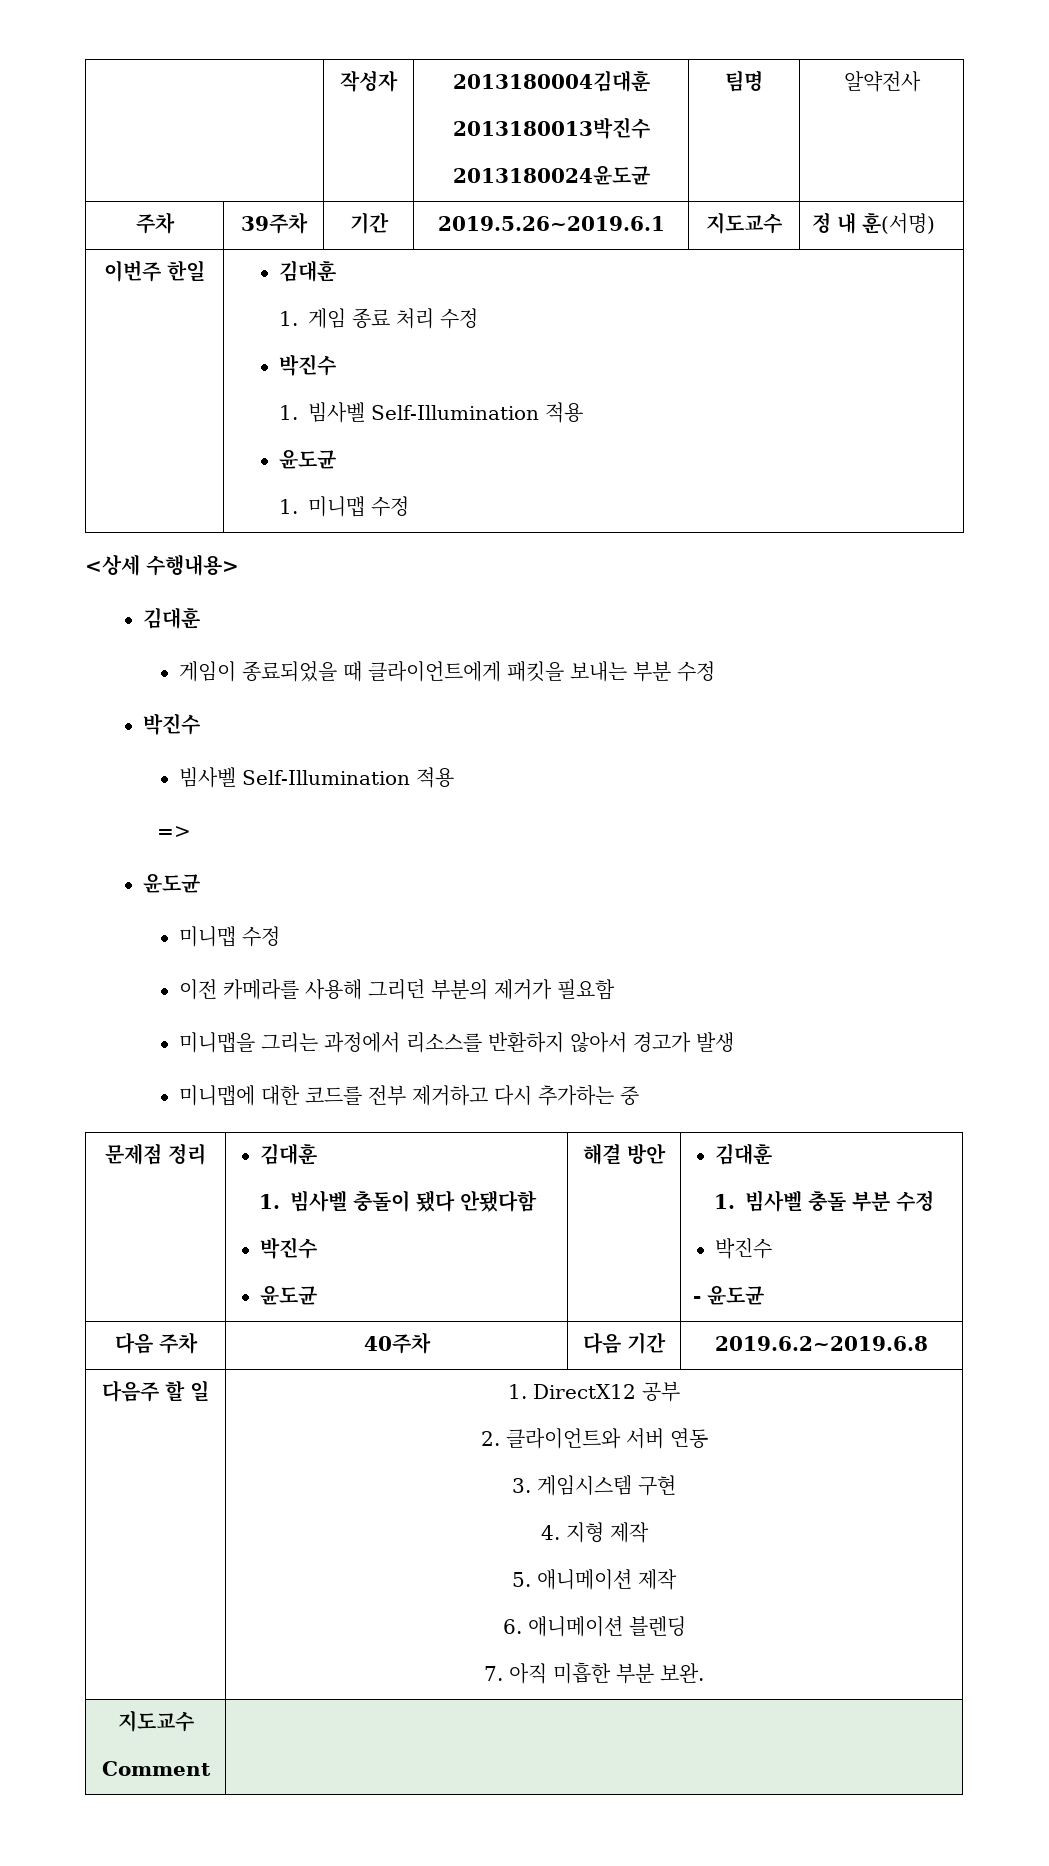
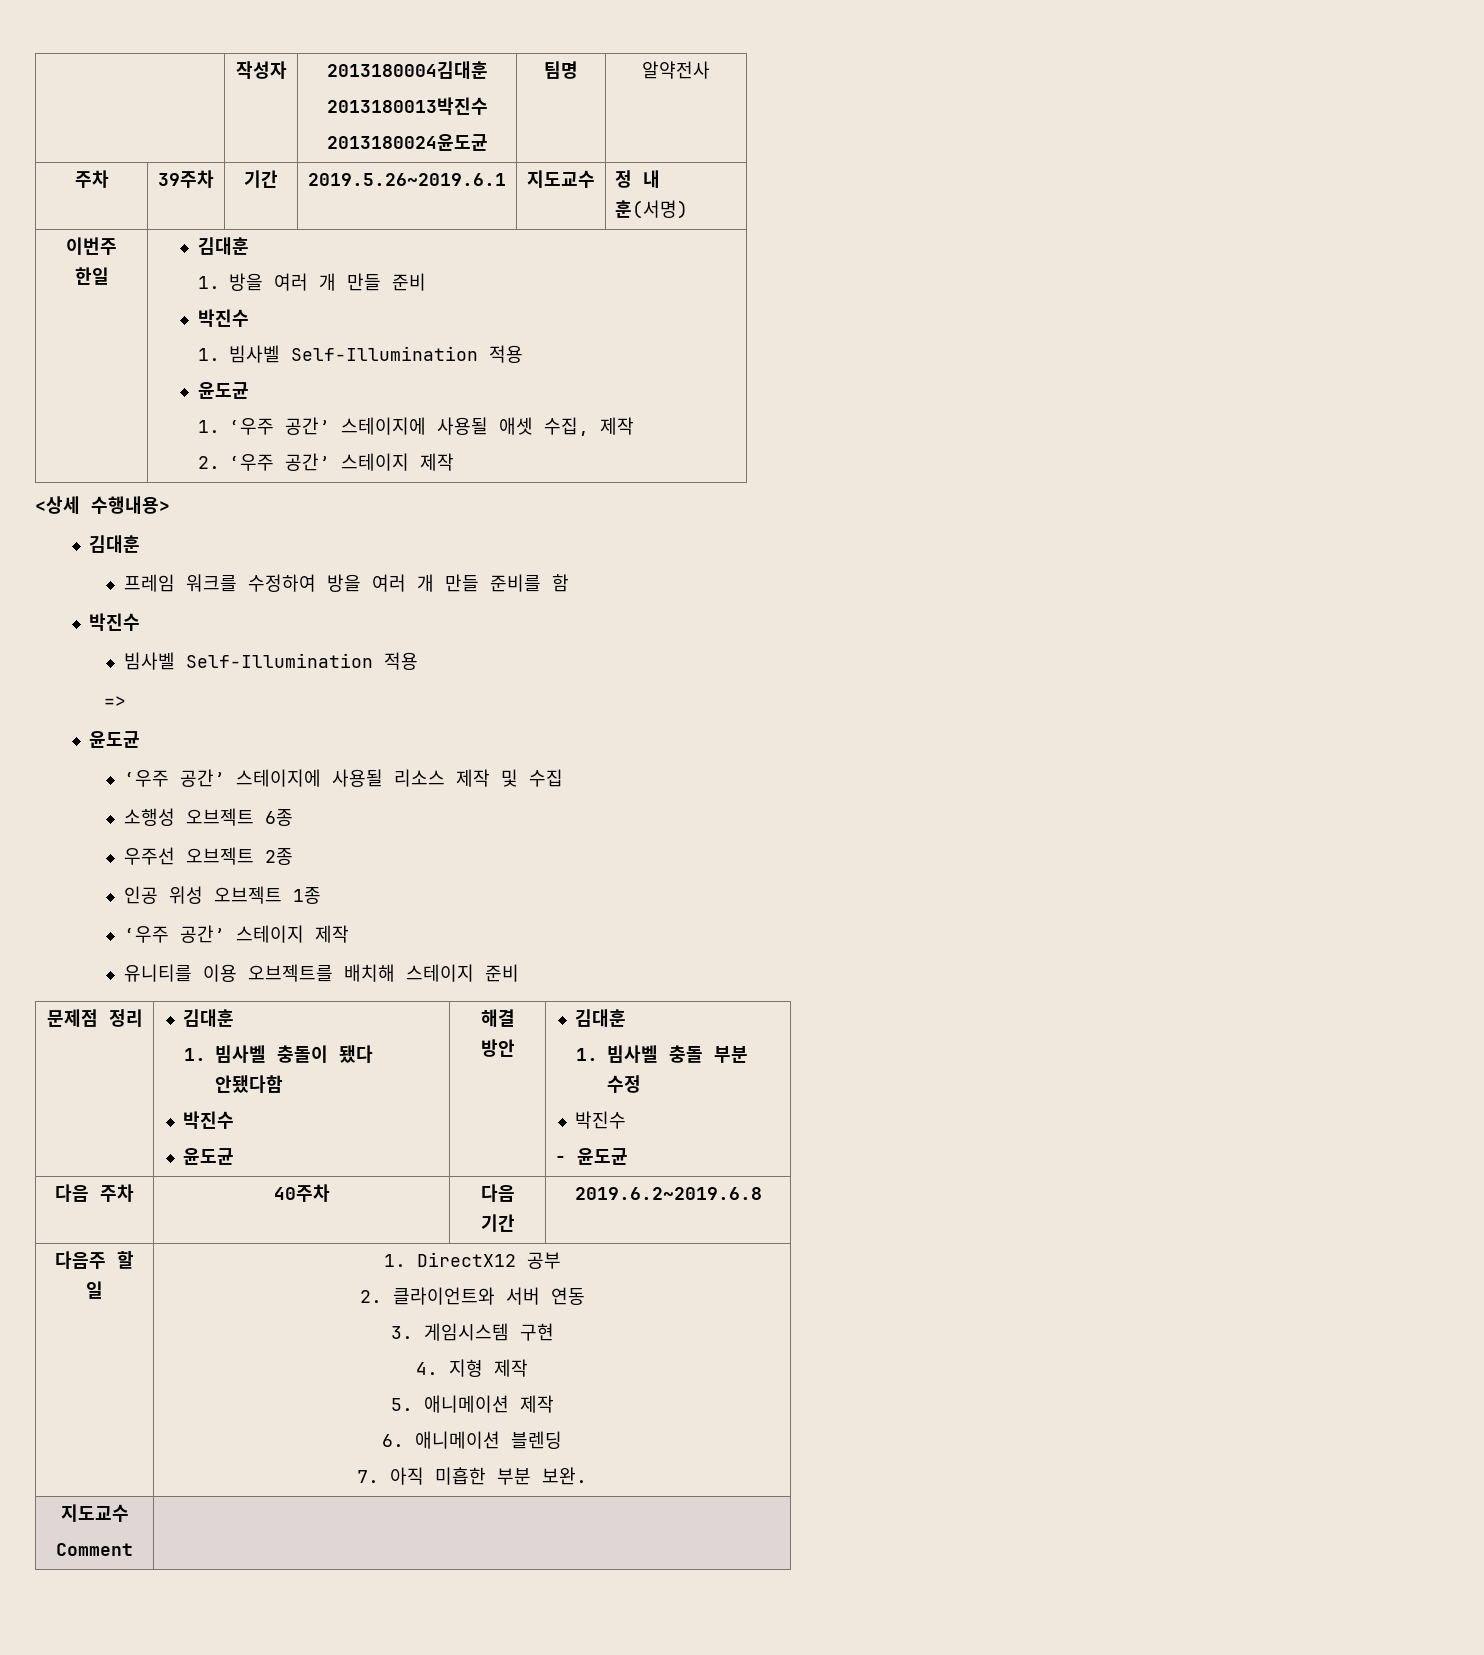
[307,308,478,329] 게임 종료 처리 수정 -> [229,273,427,291] 방을 여러 개 만들 준비
[307,496,409,517] [85,554,239,576] [142,607,200,629] [178,661,715,682] 미니맵 수정 // <상세 수행내용> // 김대훈 // 게임이 종료되었을 때 클라이언트에게 패킷을 보내는 부분 수정 -> [229,417,635,436] [198,453,455,471] [35,496,170,514] [89,535,141,553] [123,574,569,592] ‘우주 공간’ 스테이지에 사용될 애셋 수집, 제작 // 2. ‘우주 공간’ 스테이지 제작 // <상세 수행내용> // 김대훈 // 프레임 워크를 수정하여 방을 여러 개 만들 준비를 함
[178,926,280,947] [178,979,615,1000] [178,1032,734,1053] [178,1085,639,1106] 미니맵 수정 // 이전 카메라를 사용해 그리던 부분의 제거가 필요함 // 미니맵을 그리는 과정에서 리소스를 반환하지 않아서 경고가 발생 // 미니맵에 대한 코드를 전부 제거하고 다시 추가하는 중 -> [123,769,563,787] [123,808,293,826] [123,847,293,865] [123,886,321,904] [123,925,349,943] [123,964,519,982] ‘우주 공간’ 스테이지에 사용될 리소스 제작 및 수집 // 소행성 오브젝트 6종 // 우주선 오브젝트 2종 // 인공 위성 오브젝트 1종 // ‘우주 공간’ 스테이지 제작 // 유니티를 이용 오브젝트를 배치해 스테이지 준비

